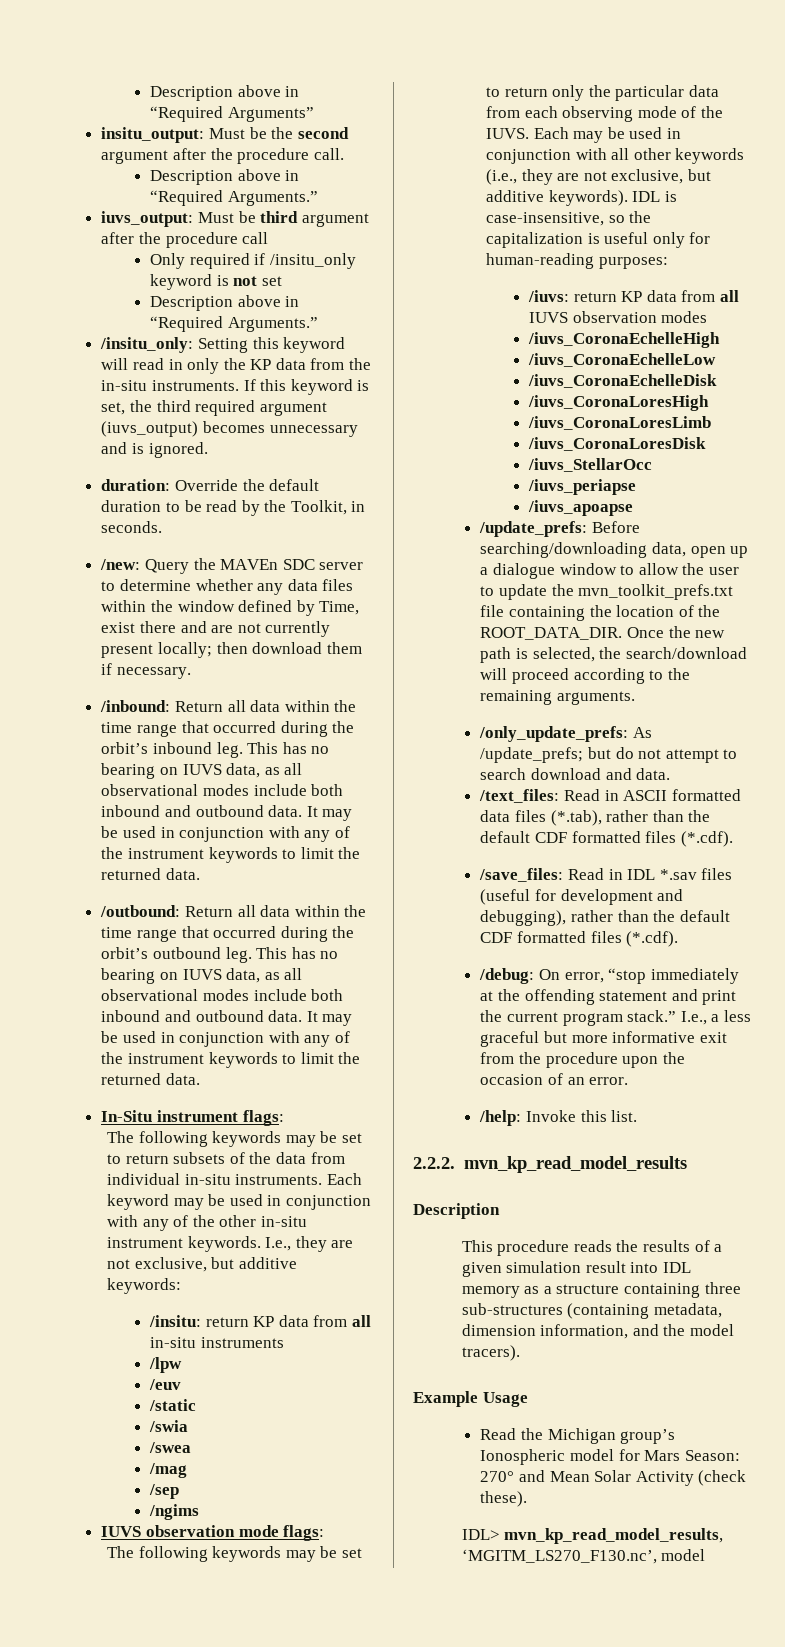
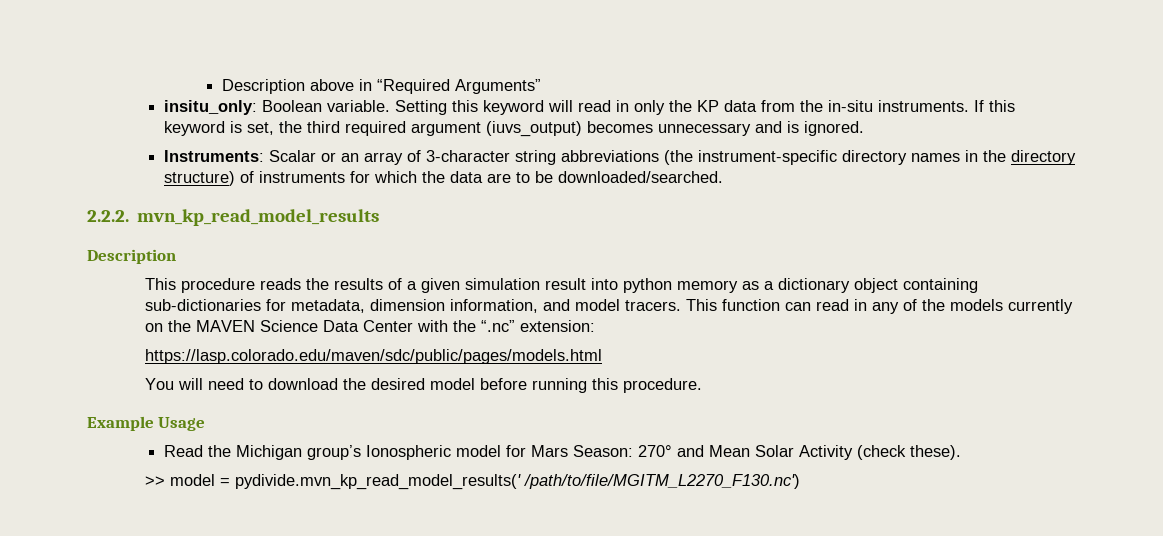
[101,127,349,143] [101,148,344,164] [150,169,300,185] [150,190,318,206] [101,211,369,227] [101,232,269,248] [150,253,356,269] [150,274,282,290] [150,295,300,311] [150,316,318,332] [100,337,194,353] insitu_output: Must be the second argument after the procedure call. // Description above in “Required Arguments.” // iuvs_output: Must be third argument after the procedure call // Only required if /insitu_only keyword is not set // Description above in “Required Arguments.” // /insitu_only: -> [163,100,390,115] insitu_only: Boolean variable.
[101,479,320,491] [101,500,366,516] [101,521,163,533] [100,558,364,574] [101,579,354,595] [101,600,360,616] [101,621,331,637] [101,642,362,658] [101,663,191,679] [100,700,357,712] [101,721,355,737] [101,742,330,758] [101,763,303,779] [101,784,344,796] [101,805,353,821] [101,826,350,842] [101,847,361,863] [101,868,200,880] [100,905,367,917] [101,926,355,942] [101,947,339,963] [101,968,303,984] [101,989,344,1001] [101,1010,353,1026] [101,1031,350,1047] [101,1052,361,1068] [101,1073,200,1085] [101,1110,284,1126] [106,1131,362,1147] [106,1152,345,1164] [106,1173,362,1185] [106,1194,371,1210] [106,1215,307,1231] [106,1236,354,1252] [106,1257,297,1272] [106,1278,181,1294] [149,1315,371,1327] [150,1337,284,1348] [149,1357,183,1373] [149,1379,182,1390] [149,1399,197,1411] [149,1420,189,1432] [149,1442,192,1453] [149,1463,188,1478] [149,1484,180,1499] [149,1504,200,1520] [101,1525,325,1541] [106,1546,362,1562] [485,85,719,101] [485,106,723,122] [485,127,681,143] [485,148,745,164] [485,169,711,185] [485,190,677,206] [485,211,652,226] [485,232,711,248] [485,253,668,269] [528,290,739,302] [529,311,708,323] [528,332,721,348] [528,353,717,367] [528,374,718,388] [528,395,710,411] [528,416,712,430] [528,437,707,451] [528,458,653,472] [528,479,637,495] [528,500,634,516] [479,521,640,537] [480,542,749,558] [480,563,739,579] [480,584,734,600] [480,605,721,621] [480,626,726,640] [480,647,747,663] [480,668,690,684] [480,690,635,705] [479,726,652,742] [480,747,738,763] [480,768,671,780] [479,789,741,803] [480,810,711,826] [480,831,733,847] [479,868,733,882] [480,889,684,905] [480,910,730,926] [480,931,679,947] [479,968,739,984] [480,989,737,1005] [480,1010,751,1026] [480,1031,727,1047] [480,1052,685,1068] [480,1073,629,1085] [479,1110,638,1126] duration: Override the default duration to be read by the Toolkit, in seconds. // /new: Query the MAVEn SDC server to determine whether any data files within the window defined by Time, exist there and are not currently present locally; then download them if necessary. // /inbound: Return all data within the time range that occurred during the orbit’s inbound leg. This has no bearing on IUVS data, as all observational modes include both inbound and outbound data. It may be used in conjunction with any of the instrument keywords to limit the returned data. // /outbound: Return all data within the time range that occurred during the orbit’s outbound leg. This has no bearing on IUVS data, as all observational modes include both inbound and outbound data. It may be used in conjunction with any of the instrument keywords to limit the returned data. // In-Situ instrument flags: // The following keywords may be set to return subsets of the data from individual in-situ instruments. Each keyword may be used in conjunction with any of the other in-situ instrument keywords. I.e., they are not exclusive, but additive keywords: // /insitu: return KP data from all in-situ instruments // /lpw // /euv // /static // /swia // /swea // /mag // /sep // /ngims // IUVS observation mode flags: // The following keywords may be set to return only the particular data from each observing mode of the IUVS. Each may be used in conjunction with all other keywords (i.e., they are not exclusive, but additive keywords). IDL is case-insensitive, so the capitalization is useful only for human-reading purposes: // /iuvs: return KP data from all IUVS observation modes // /iuvs_CoronaEchelleHigh // /iuvs_CoronaEchelleLow // /iuvs_CoronaEchelleDisk // /iuvs_CoronaLoresHigh // /iuvs_CoronaLoresLimb // /iuvs_CoronaLoresDisk // /iuvs_StellarOcc // /iuvs_periapse // /iuvs_apoapse // /update_prefs: Before searching/downloading data, open up a dialogue window to allow the user to update the mvn_toolkit_prefs.txt file containing the location of the ROOT_DATA_DIR. Once the new path is selected, the search/download will proceed according to the remaining arguments. // /only_update_prefs: As /update_prefs; but do not attempt to search download and data. // /text_files: Read in ASCII formatted data files (*.tab), rather than the default CDF formatted files (*.cdf). // /save_files: Read in IDL *.sav files (useful for development and debugging), rather than the default CDF formatted files (*.cdf). // /debug: On error, “stop immediately at the offending statement and print the current program stack.” I.e., a less graceful but more informative exit from the procedure upon the occasion of an error. // /help: Invoke this list. -> [163,150,1076,165] [163,171,723,186] Instruments: Scalar or an array of 3-character string abbreviations (the instrument-specific directory names in the directory structure) of instruments for which the data are to be downloaded/searched.
[663,1262,692,1273] IDL -> [623,278,673,293] python
[556,1282,741,1298] [461,1303,722,1319] [461,1324,735,1339] [461,1345,520,1361] structure containing three sub-structures (containing metadata, dimension information, and the model tracers). -> [778,278,979,293] [145,299,1074,314] [145,320,596,332] [145,349,603,364] [145,378,703,393] dictionary object containing sub-dictionaries for metadata, dimension information, and model tracers. This function can read in any of the models currently on the MAVEN Science Data Center with the “.nc” extension: // https://lasp.colorado.edu/maven/sdc/public/pages/models.html // You will need to download the desired model before running this procedure.
[461,1528,724,1544] [461,1549,706,1564] IDL> mvn_kp_read_model_results, ‘MGITM_LS270_F130.nc’, model -> [145,474,801,490] >> model = pydivide.mvn_kp_read_model_results(' /path/to/file/MGITM_L2270_F130.nc')

